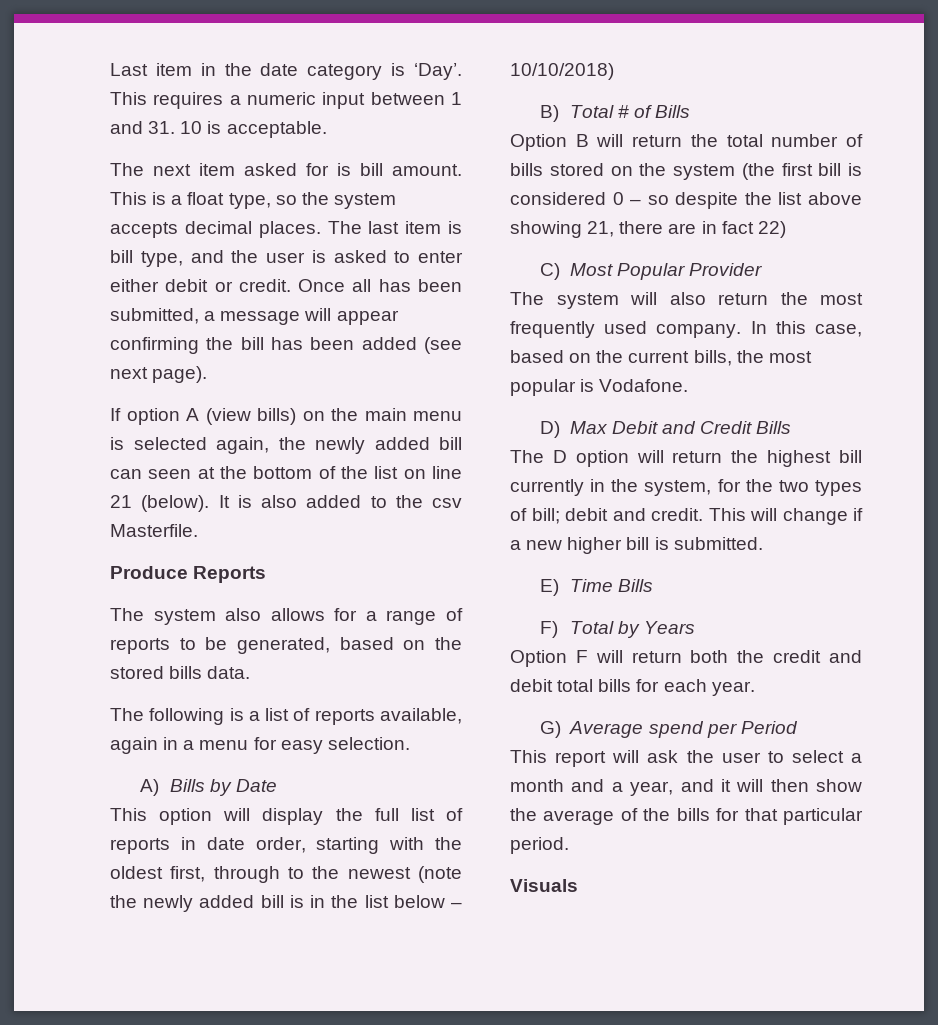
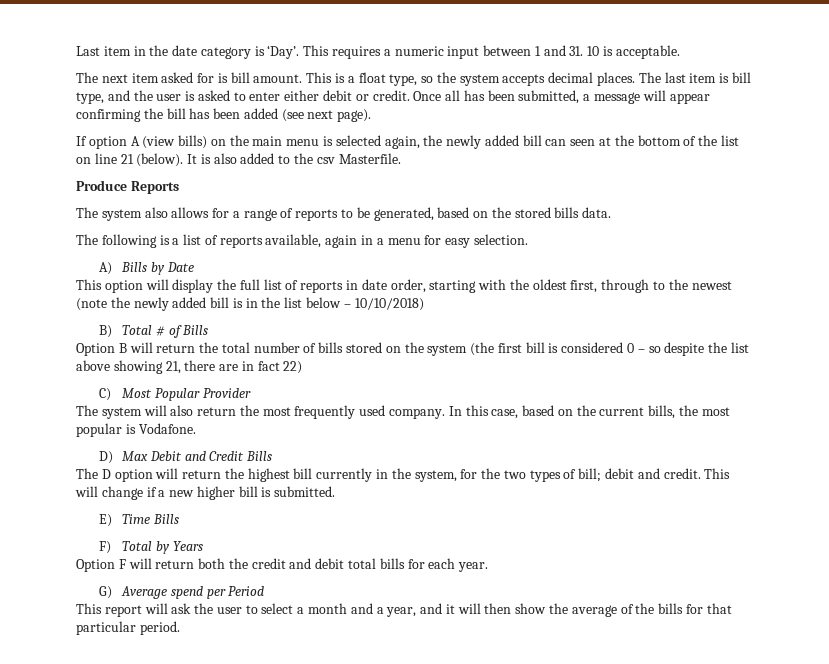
[510,879,578,892] // Visuals -> (180, 628) none

